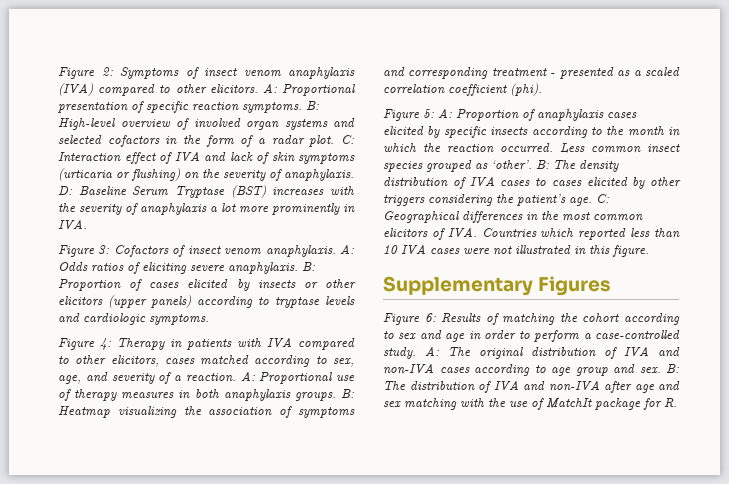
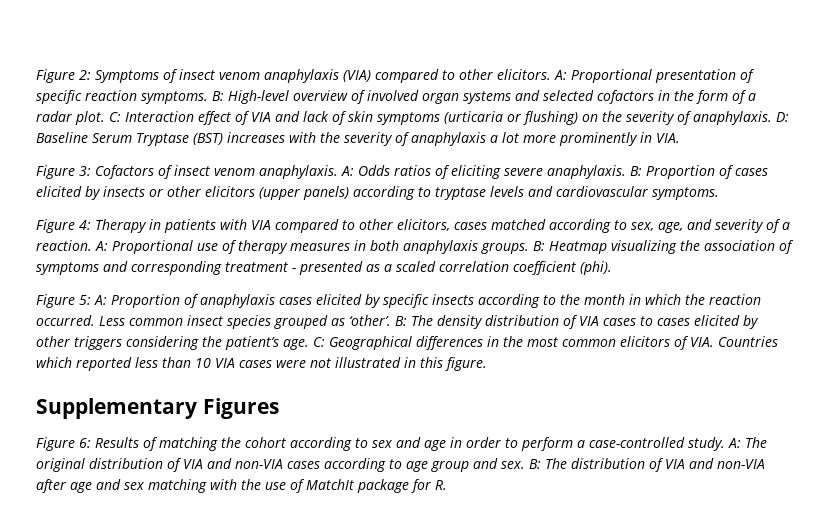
[58,83,93,96] (IVA) -> [343,70,371,82] (VIA)
[174,151,200,161] IVA -> [251,112,271,122] VIA
[58,219,87,229] IVA. -> [656,133,680,143] VIA.
[83,313,146,325] cardiologic -> [556,186,648,197] cardiovascular
[267,337,292,347] IVA -> [251,220,271,230] VIA
[469,176,495,186] IVA -> [579,316,599,326] VIA
[447,227,477,237] IVA. -> [690,337,714,347] VIA.
[401,244,426,254] IVA -> [215,358,235,368] VIA
[624,346,680,357] [383,363,434,374] IVA and non-IVA -> [183,458,283,469] VIA and non-VIA
[493,380,600,391] IVA and non-IVA -> [665,458,765,469] VIA and non-VIA

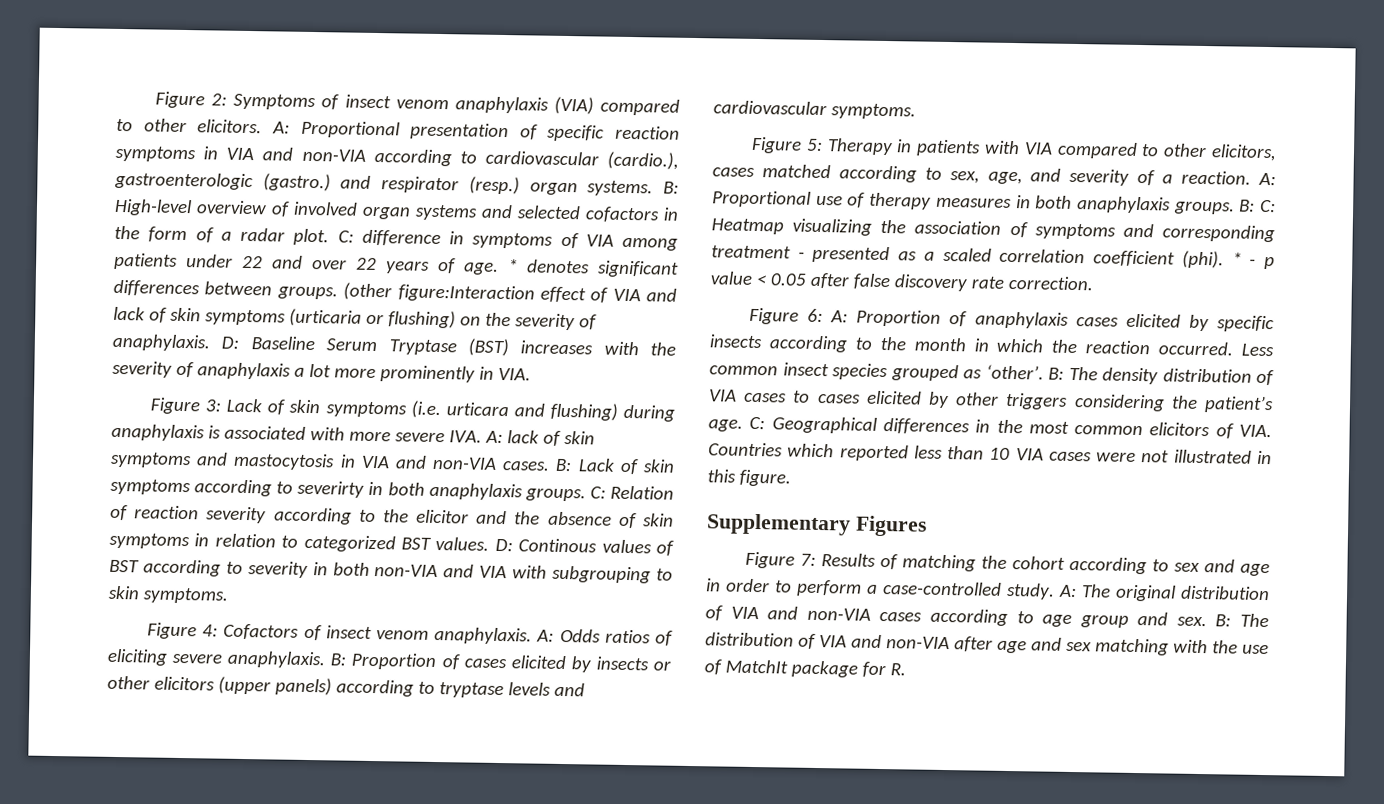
[141,91,208,104] symptoms. -> [115,145,679,170] [114,171,654,197] symptoms in VIA and non-VIA according to cardiovascular (cardio.), gastroenterologic (gastro.) and respirator (resp.) organ systems.
[125,111,194,122] Interaction -> [361,229,678,251] [114,252,679,278] [113,279,535,303] difference in symptoms of VIA among patients under 22 and over 22 years of age. * denotes significant differences between groups. (other figure:Interaction
(91, 171) none -> [226,398,675,422] [111,423,595,446] [110,451,675,475] [110,478,674,502] [110,504,674,529] [109,532,674,556] [109,559,673,584] [108,585,229,604] [147,622,219,640] Lack of skin symptoms (i.e. urticara and flushing) during anaphylaxis is associated with more severe IVA. A: lack of skin symptoms and mastocytosis in VIA and non-VIA cases. B: Lack of skin symptoms according to severirty in both anaphylaxis groups. C: Relation of reaction severity according to the elicitor and the absence of skin symptoms in relation to categorized BST values. D: Continous values of BST according to severity in both non-VIA and VIA with subgrouping to skin symptoms. // Figure 4:
[79,220,91,230] 4: -> [805,138,823,152] 5:
(545, 246) none -> [1260,199,1276,213] C:
[36,294,91,308] // Figure 5: -> [1231,252,1275,270] [710,271,1094,292] [749,307,824,325] * - p value < 0.05 after false discovery rate correction. // Figure 6:
[79,438,91,448] 6: -> [800,553,817,566] 7:

